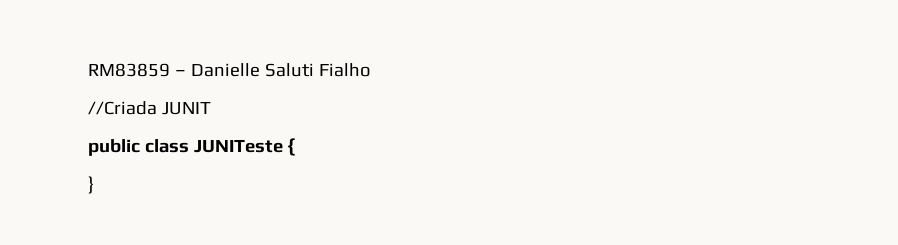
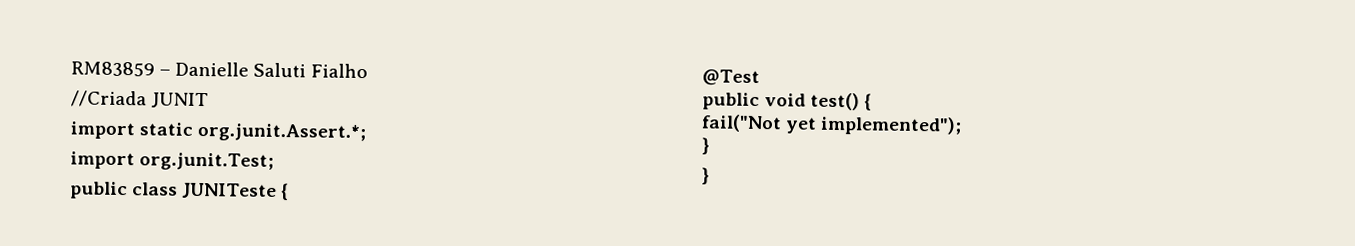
(211, 108) none -> [70,121,367,143] [70,151,275,171] // import static org.junit.Assert.*; // import org.junit.Test;
[88,176,94,194] // } -> [702,69,760,87] [702,92,873,111] [701,114,963,136] [701,137,710,155] [701,167,710,185] // @Test // public void test() { // fail("Not yet implemented"); // } // }

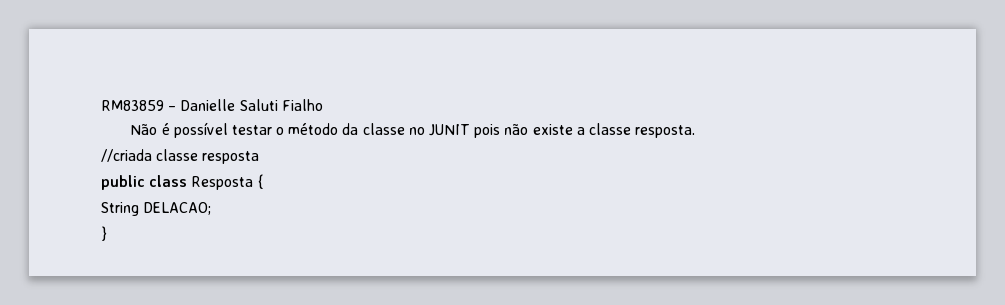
[71,90,210,109] [70,121,367,143] [70,151,275,171] //Criada JUNIT // import static org.junit.Assert.*; // import org.junit.Test; -> [130,122,696,138] [101,149,260,164] Não é possível testar o método da classe no JUNIT pois não existe a classe resposta. // //criada classe resposta
[182,182,290,201] [702,69,760,87] [702,92,873,111] [701,114,963,136] [701,137,710,155] [701,167,710,185] JUNITeste { // @Test // public void test() { // fail("Not yet implemented"); // } // } -> [191,174,264,190] [101,202,212,216] [101,226,107,241] Resposta { // String DELACAO; // }

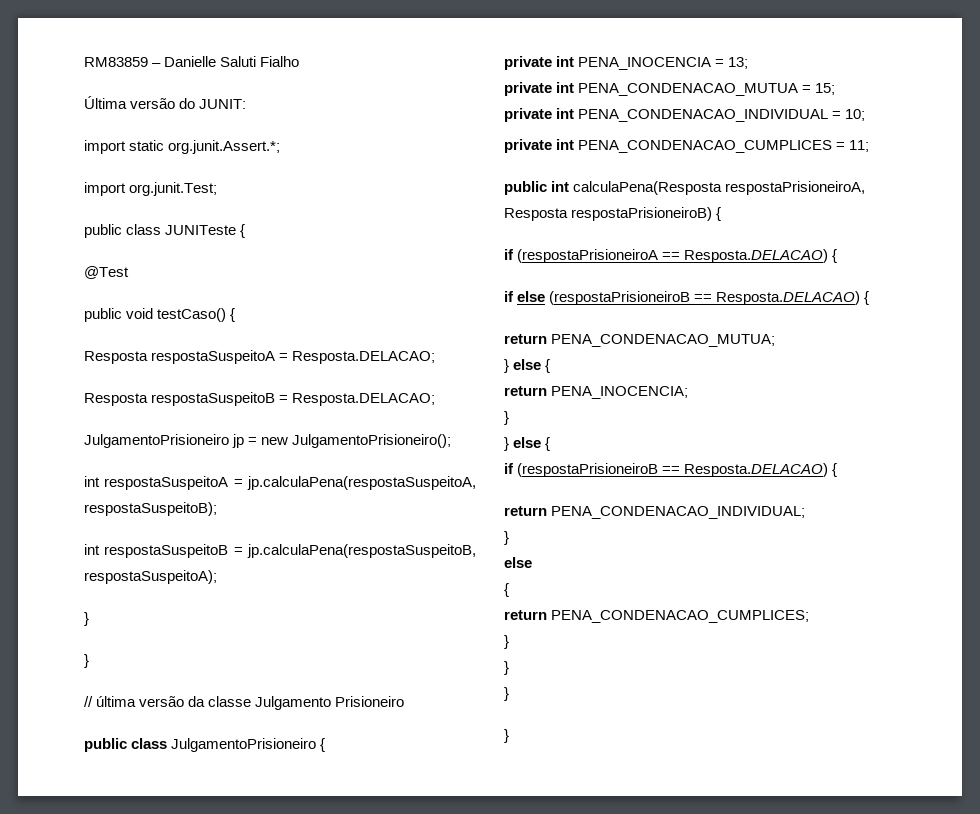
[130,122,696,138] [101,149,260,164] [101,174,264,190] [101,202,212,216] Não é possível testar o método da classe no JUNIT pois não existe a classe resposta. // //criada classe resposta // public class Resposta { // String DELACAO; -> [84,96,247,109] [84,140,281,154] [84,182,218,196] [84,224,246,238] [84,266,129,279] [84,308,236,322] [84,350,436,364] [84,392,436,406] [84,434,452,448] [84,476,476,490] [84,502,217,516] [84,544,476,558] [84,570,217,584] [84,612,89,626] [84,654,89,668] [84,696,405,710] [84,738,326,752] [504,56,749,70] [504,82,836,96] [504,108,866,122] [504,139,870,153] [504,181,866,195] [504,207,722,221] [504,249,838,263] [504,291,870,305] [504,334,776,347] [504,359,551,373] [504,386,689,399] [504,411,509,425] [504,437,551,451] [504,463,838,477] [504,506,806,519] [504,531,509,545] [504,557,532,568] [504,583,509,597] [504,610,810,623] [504,635,509,649] [504,661,509,675] [504,687,509,701] Última versão do JUNIT: // import static org.junit.Assert.*; // import org.junit.Test; // public class JUNITeste { // @Test // public void testCaso() { // Resposta respostaSuspeitoA = Resposta.DELACAO; // Resposta respostaSuspeitoB = Resposta.DELACAO; // JulgamentoPrisioneiro jp = new JulgamentoPrisioneiro(); // int respostaSuspeitoA = jp.calculaPena(respostaSuspeitoA, respostaSuspeitoB); // int respostaSuspeitoB = jp.calculaPena(respostaSuspeitoB, respostaSuspeitoA); // } // } // // última versão da classe Julgamento Prisioneiro // public class JulgamentoPrisioneiro { // private int PENA_INOCENCIA = 13; // private int PENA_CONDENACAO_MUTUA = 15; // private int PENA_CONDENACAO_INDIVIDUAL = 10; // private int PENA_CONDENACAO_CUMPLICES = 11; // public int calculaPena(Resposta respostaPrisioneiroA, Resposta respostaPrisioneiroB) { // if (respostaPrisioneiroA == Resposta.DELACAO) { // if else (respostaPrisioneiroB == Resposta.DELACAO) { // return PENA_CONDENACAO_MUTUA; // } else { // return PENA_INOCENCIA; // } // } else { // if (respostaPrisioneiroB == Resposta.DELACAO) { // return PENA_CONDENACAO_INDIVIDUAL; // } // else // { // return PENA_CONDENACAO_CUMPLICES; // } // } // }

